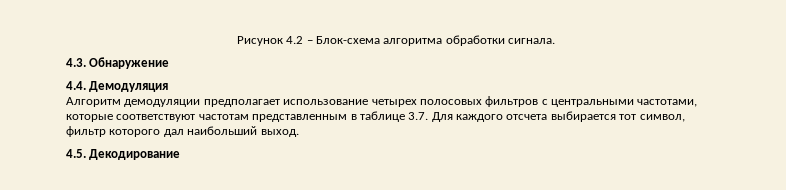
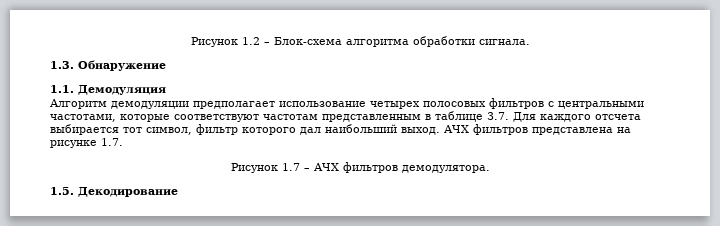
[236,36,304,46] Рисунок 4.2 -> [190,37,260,47] Рисунок 1.2
[66,58,86,67] 4.3. -> [50,61,74,69] 1.3.
[66,81,86,90] 4.4. -> [50,85,74,93] 1.1.
[66,149,86,158] // 4.5. -> [444,124,631,135] [50,138,123,148] [230,162,490,173] [50,187,74,195] АЧХ фильтров представлена на рисунке 1.7. // Рисунок 1.7 – АЧХ фильтров демодулятора. // 1.5.

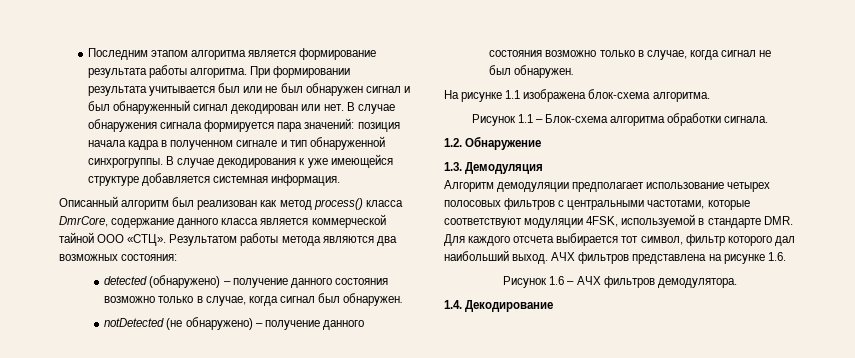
[190,37,260,47] Рисунок 1.2 -> [87,48,377,60] [87,65,351,78] [87,83,410,96] [87,100,395,114] [87,118,400,132] [87,136,385,150] [87,154,393,168] [87,173,341,186] [59,196,403,210] [59,214,386,228] [59,232,397,246] [59,254,178,261] [104,275,388,288] [104,293,404,306] [104,317,364,330] [489,50,772,60] [489,65,575,78] [444,89,710,102] [471,114,533,126] Последним этапом алгоритма является формирование результата работы алгоритма. При формировании результата учитывается был или не был обнаружен сигнал и был обнаруженный сигнал декодирован или нет. В случае обнаружения сигнала формируется пара значений: позиция начала кадра в полученном сигнале и тип обнаруженной синхрогруппы. В случае декодирования к уже имеющейся структуре добавляется системная информация. // Описанный алгоритм был реализован как метод process() класса DmrCore, содержание данного класса является коммерческой тайной ООО «СТЦ». Результатом работы метода являются два возможных состояния: // detected (обнаружено) – получение данного состояния возможно только в случае, когда сигнал был обнаружен. // notDetected (не обнаружено) – получение данного состояния возможно только в случае, когда сигнал не был обнаружен. // На рисунке 1.1 изображена блок-схема алгоритма. // Рисунок 1.1
[50,61,74,69] 1.3. -> [444,138,462,147] 1.2.
[50,85,74,93] 1.1. -> [444,162,462,171] 1.3.
[263,111,509,122] частотам представленным в таблице 3.7. -> [524,214,793,228] модуляции 4FSK, используемой в стандарте DMR.
[101,138,123,146] [230,163,300,173] 1.7. // Рисунок 1.7 -> [767,252,786,261] [503,276,565,288] 1.6. // Рисунок 1.6
[50,187,74,195] 1.5. -> [444,300,462,309] 1.4.

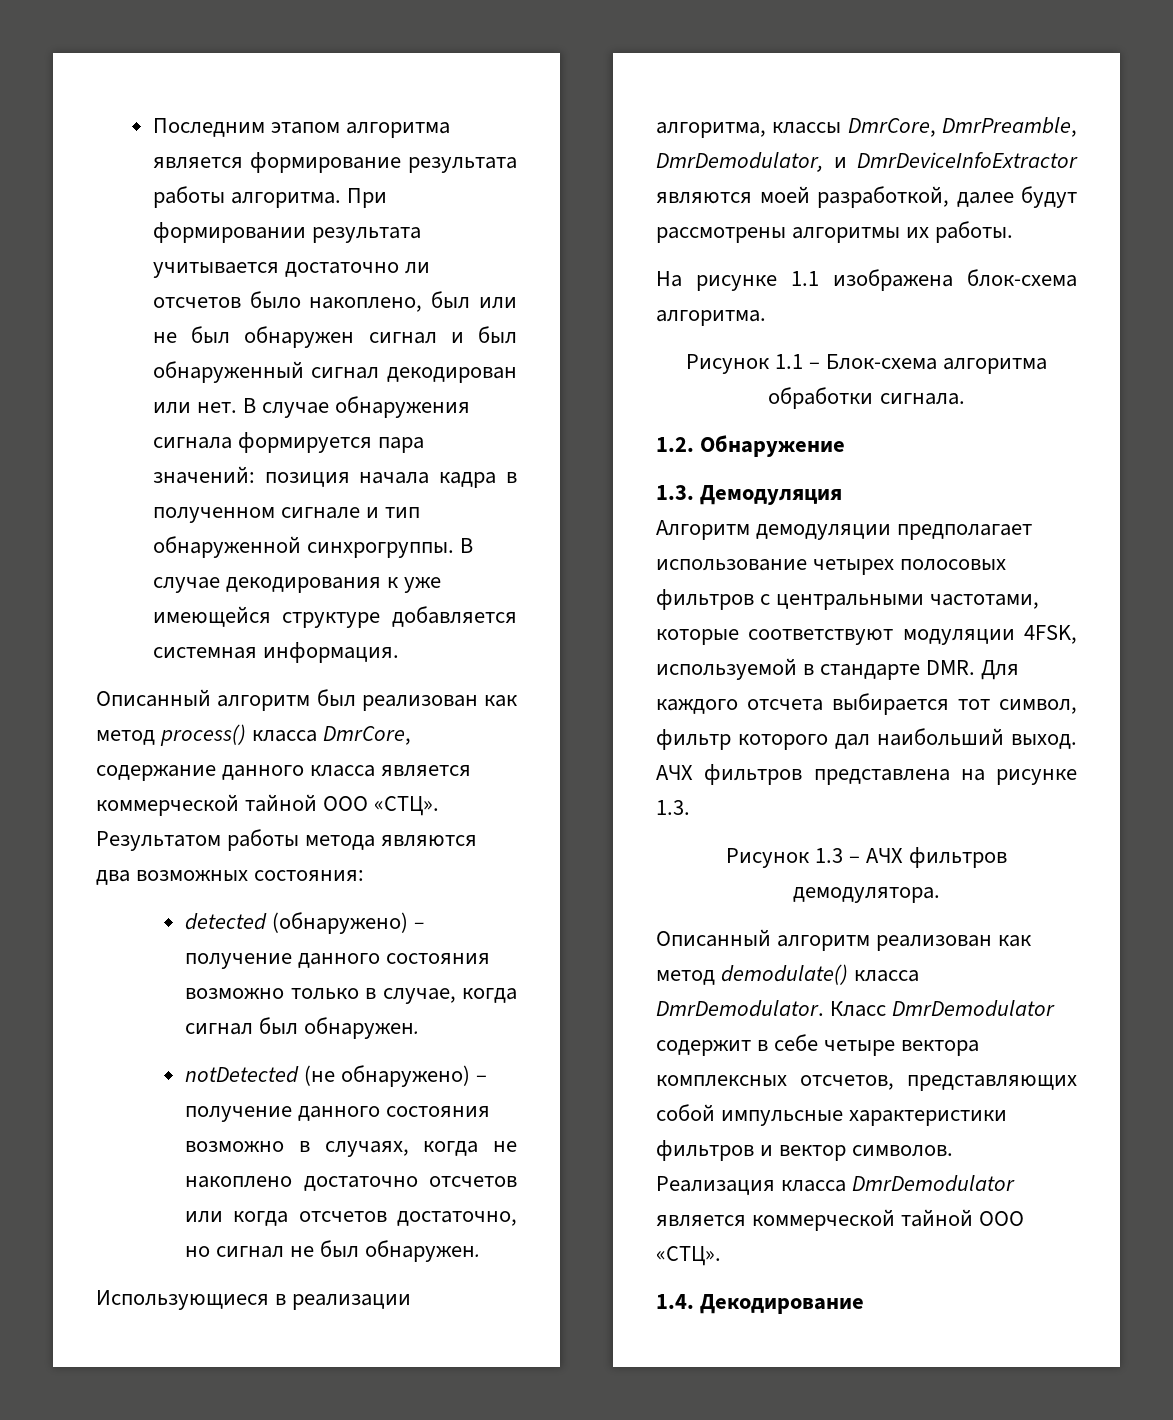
(216, 91) none -> [285,262,431,277] [152,291,423,312] достаточно ли отсчетов было накоплено,
[599,50,772,60] [489,65,575,78] только в случае, когда сигнал не был обнаружен. -> [298,1141,517,1157] [185,1176,517,1191] [185,1211,517,1226] [185,1240,481,1262] [96,1290,412,1310] [656,117,1077,138] [656,152,1078,172] [656,186,1077,208] [656,221,1014,243] в случаях, когда не накоплено достаточно отсчетов или когда отсчетов достаточно, но сигнал не был обнаружен. // Использующиеся в реализации алгоритма, классы DmrCore, DmrPreamble, DmrDemodulator, и DmrDeviceInfoExtractor являются моей разработкой, далее будут рассмотрены алгоритмы их работы.
[767,252,786,261] [503,276,565,288] 1.6. // Рисунок 1.6 -> [656,800,690,815] [725,848,843,868] 1.3. // Рисунок 1.3
(737, 283) none -> [656,929,1032,951] [656,964,920,985] [656,1000,1056,1017] [656,1034,980,1056] [656,1075,1077,1091] [656,1104,1008,1126] [656,1140,954,1161] [656,1175,1016,1195] [656,1209,1025,1231] [656,1246,721,1266] // Описанный алгоритм реализован как метод demodulate() класса DmrDemodulator. Класс DmrDemodulator содержит в себе четыре вектора комплексных отсчетов, представляющих собой импульсные характеристики фильтров и вектор символов. Реализация класса DmrDemodulator является коммерческой тайной ООО «СТЦ».

